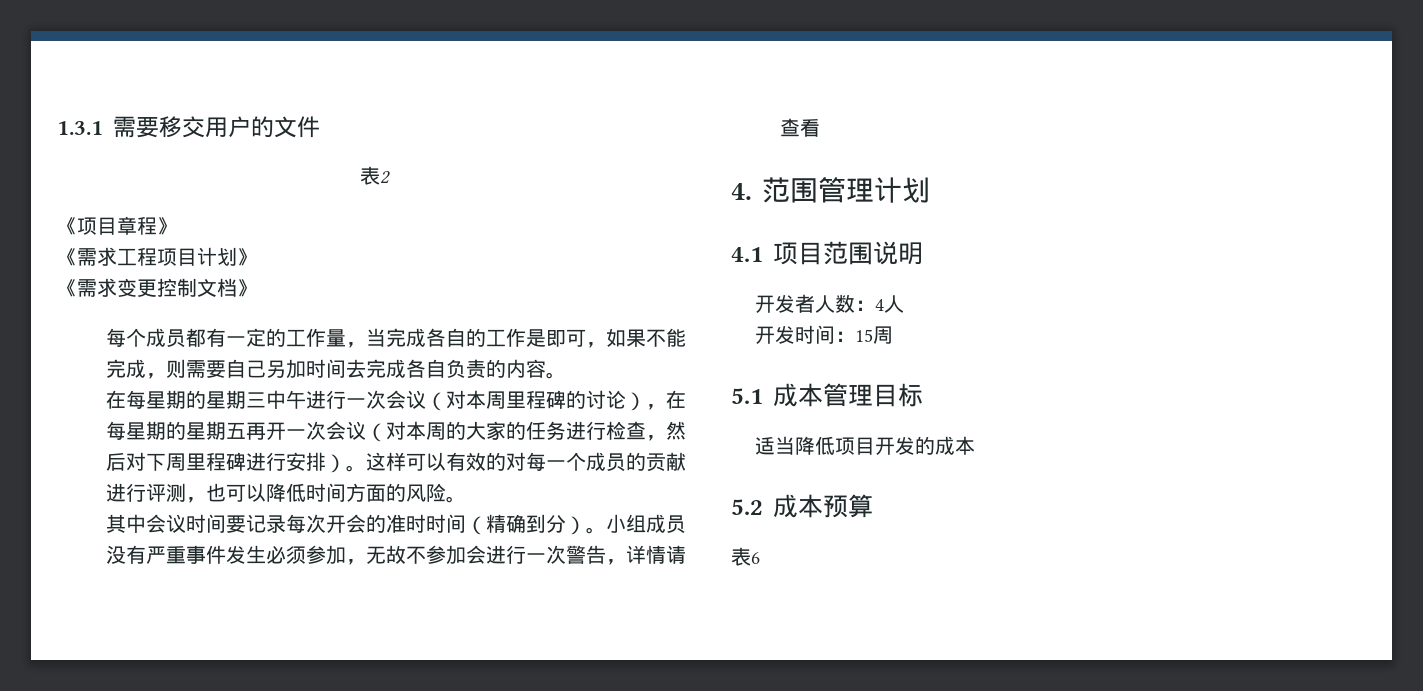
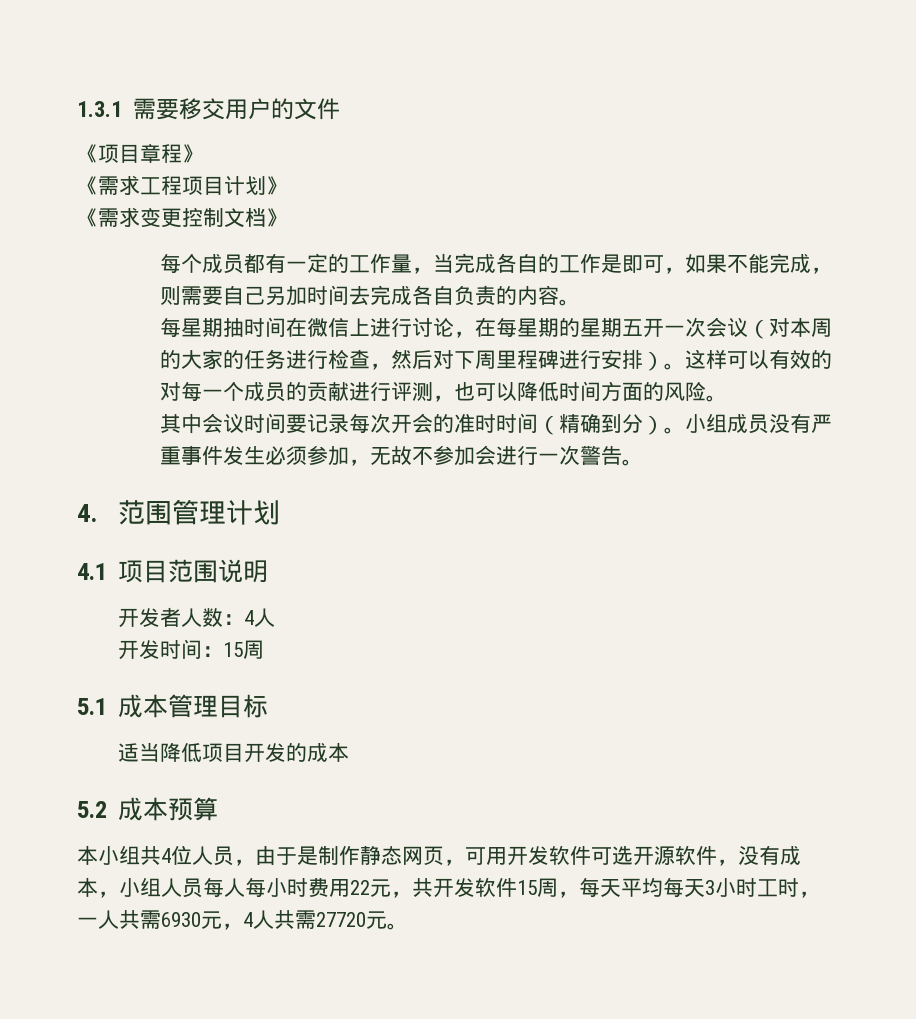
[360,166,391,185] // 表2 -> (340, 109) none
[105,390,646,411] 在每星期的星期三中午进行一次会议（对本周里程碑的讨论） -> [159,317,454,338] 每星期抽时间在微信上进行讨论
[245,422,266,440] 再 -> (643, 327) none
[605,545,686,565] [779,118,820,137] ，详情请查看 -> [621,459,643,466] 。
[731,547,760,566] 表6 -> [77,845,801,866] [77,877,820,898] [77,910,408,930] 本小组共4位人员，由于是制作静态网页，可用开发软件可选开源软件，没有成本，小组人员每人每小时费用22元，共开发软件15周，每天平均每天3小时工时，一人共需6930元，4人共需27720元。

